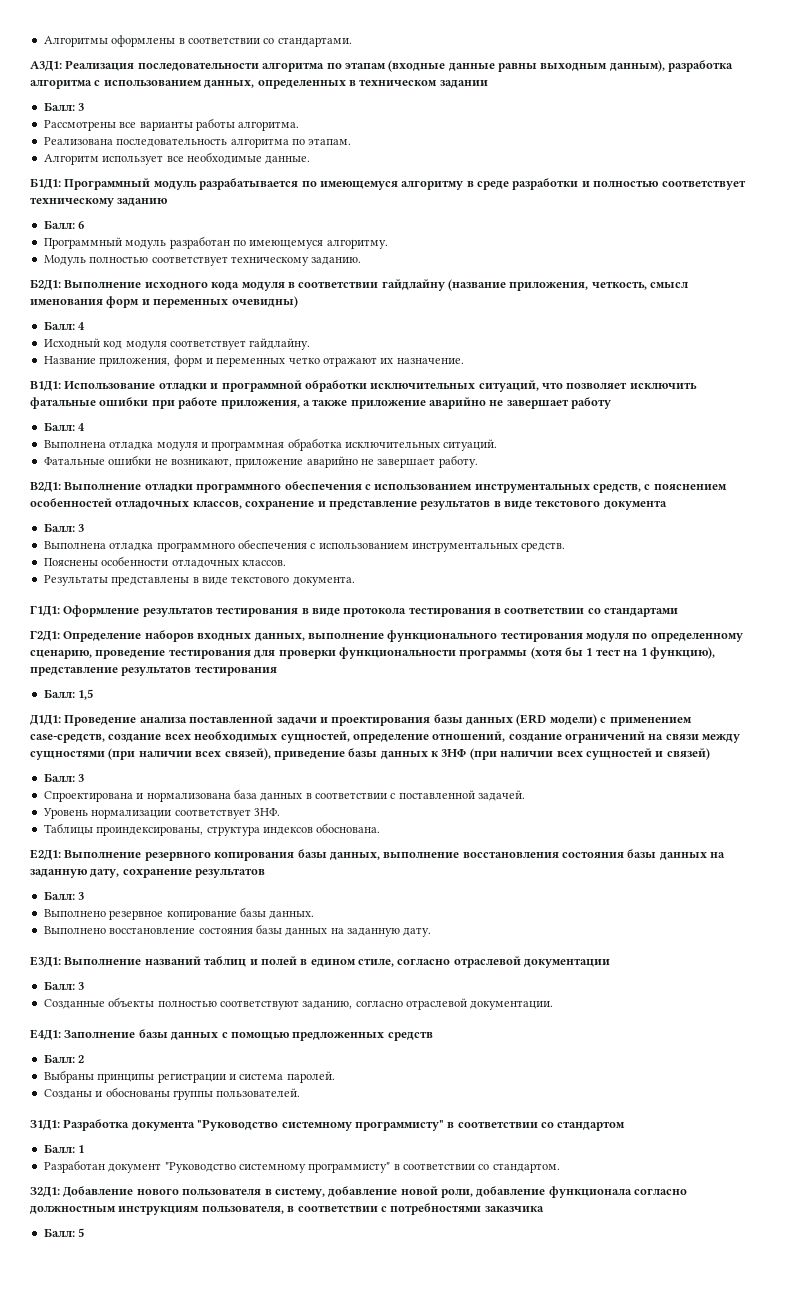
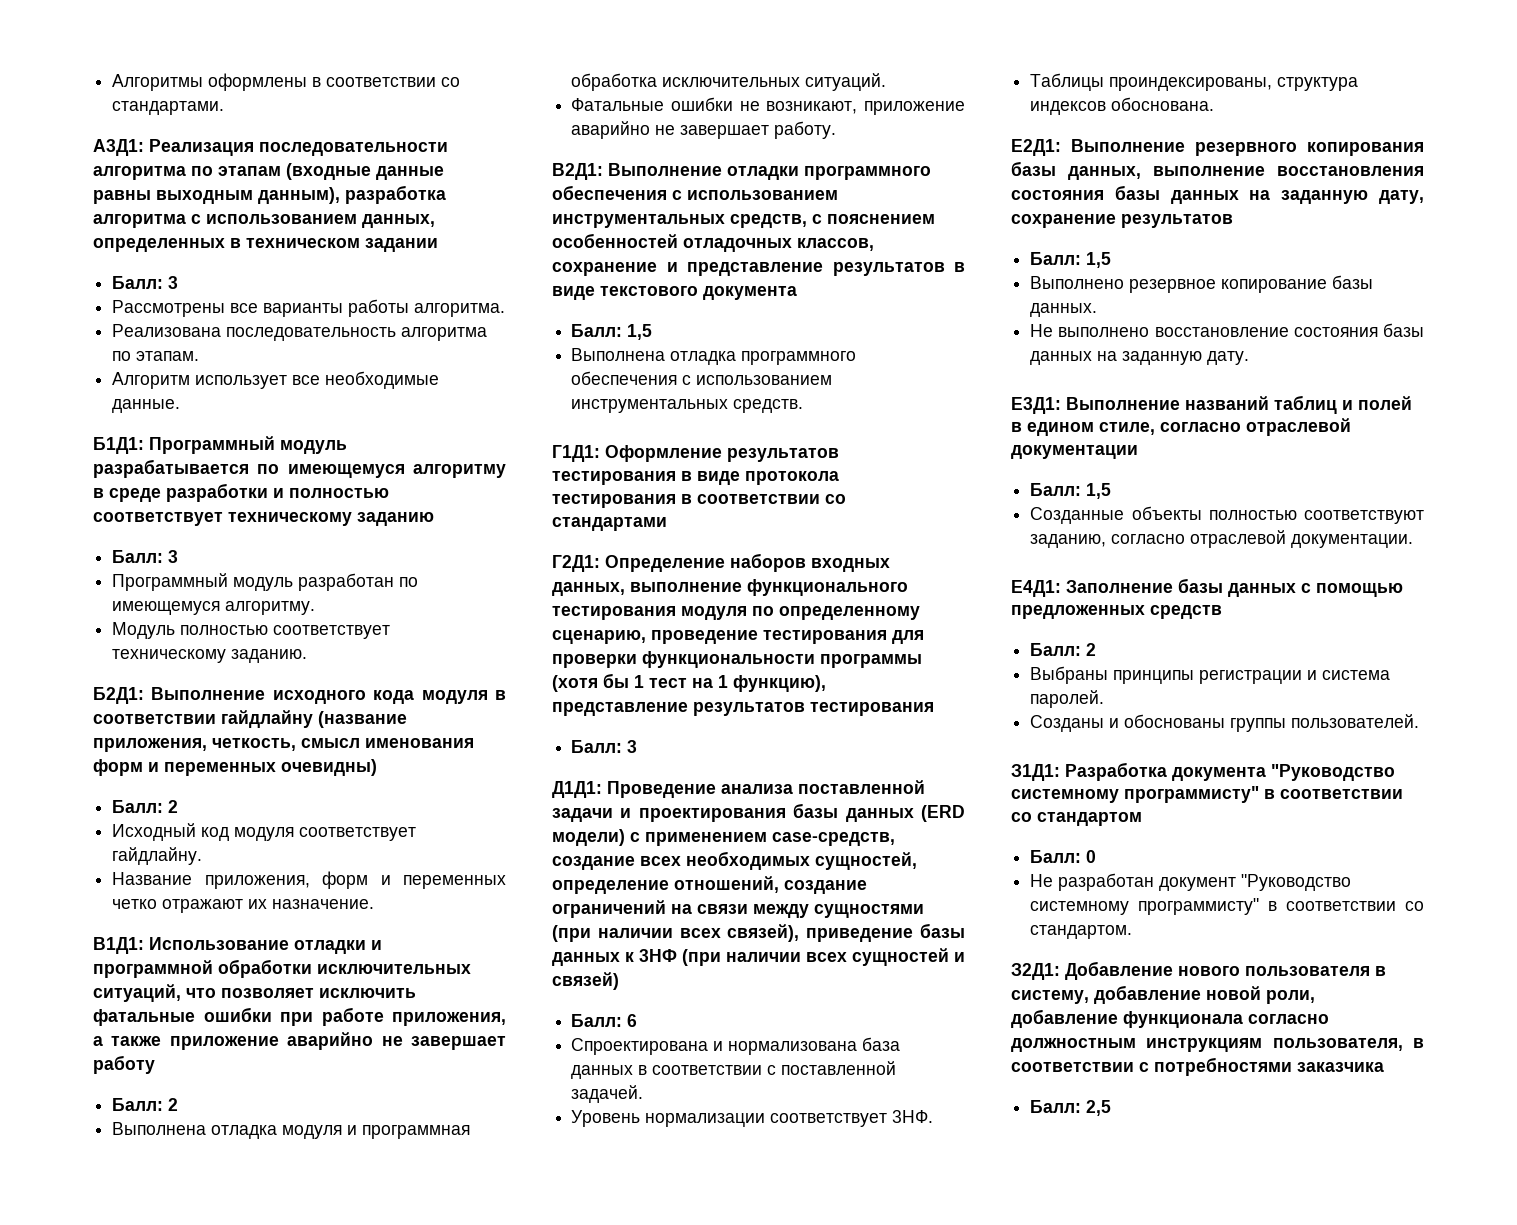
[78,221,85,229] 6 -> [168,550,179,563] 3
[78,322,86,330] 4 -> [168,800,179,813] 2
[78,423,86,431] 4 -> [168,1098,179,1111] 2
[78,524,85,532] 3 -> [627,324,653,340] 1,5
[43,556,286,568] [43,575,355,586] // Пояснены особенности отладочных классов. // Результаты представлены в виде текстового документа. -> (804, 406) none
[78,689,94,700] 1,5 -> [627,740,638,753] 3
[78,774,85,782] 3 -> [627,1014,638,1027] 6
[78,892,85,900] 3 -> [1086,252,1112,268] 1,5
[43,926,106,934] Выполнено -> [1030,324,1150,337] Не выполнено
[78,982,85,990] 3 -> [1086,483,1112,499] 1,5
[78,1145,85,1153] [43,1160,105,1173] 1 // Разработан -> [1086,850,1097,863] [1030,873,1155,891] 0 // Не разработан
[78,1228,85,1237] 5 -> [1086,1100,1112,1116] 2,5

